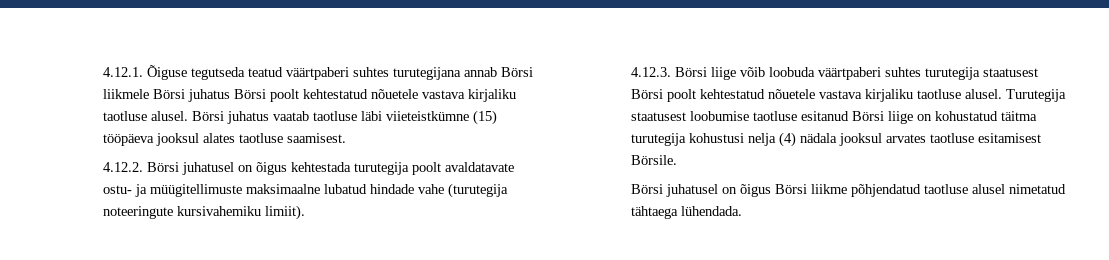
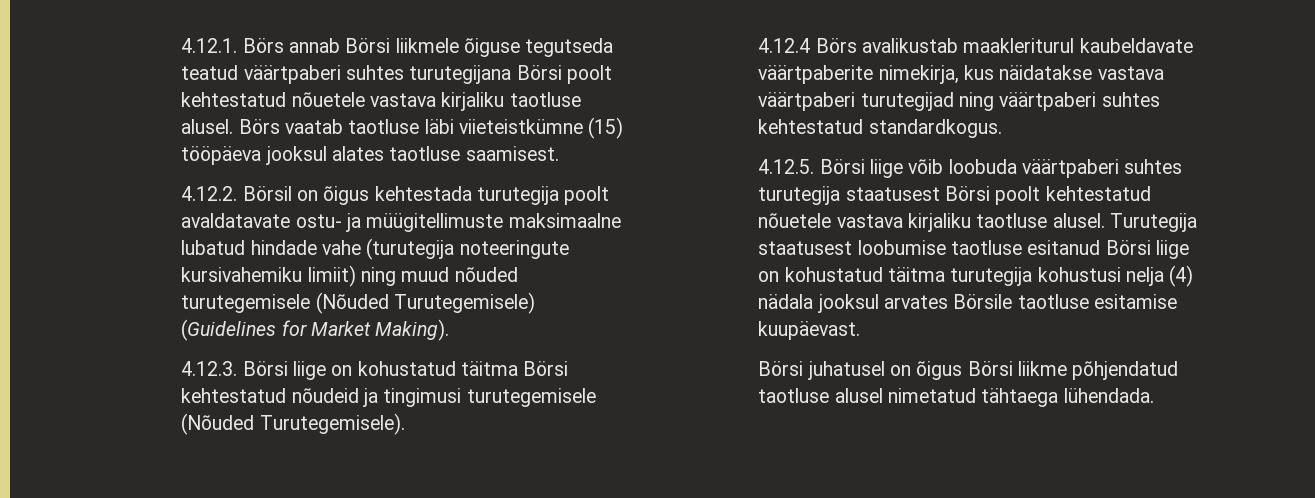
[147,65,188,80] Õiguse -> [242,38,520,57] Börs annab Börsi liikmele õiguse
[464,67,534,77] [103,89,517,102] [103,111,270,124] annab Börsi liikmele Börsi juhatus Börsi poolt kehtestatud nõuetele vastava kirjaliku taotluse alusel. Börsi juhatus -> [516,65,612,84] [181,92,581,111] [181,119,280,134] Börsi poolt kehtestatud nõuetele vastava kirjaliku taotluse alusel. Börs
[147,162,235,175] Börsi juhatusel -> [242,186,292,201] Börsil
[265,205,306,220] [631,67,672,77] limiit). // 4.12.3. -> [307,265,518,287] [181,292,536,314] [181,319,450,341] [181,361,569,380] [181,388,596,407] [181,413,405,435] [758,38,1193,53] [758,65,1164,84] [758,92,1160,111] [758,119,1002,138] [758,159,815,174] limiit) ning muud nõuded turutegemisele (Nõuded Turutegemisele) (Guidelines for Market Making). // 4.12.3. Börsi liige on kohustatud täitma Börsi kehtestatud nõudeid ja tingimusi turutegemisele (Nõuded Turutegemisele). // 4.12.4 Börs avalikustab maakleriturul kaubeldavate väärtpaberite nimekirja, kus näidatakse vastava väärtpaberi turutegijad ning väärtpaberi suhtes kehtestatud standardkogus. // 4.12.5.
[930,133,1042,143] [631,155,678,165] taotluse esitamisest Börsile. -> [953,294,1177,309] [758,321,861,340] Börsile taotluse esitamise kuupäevast.

